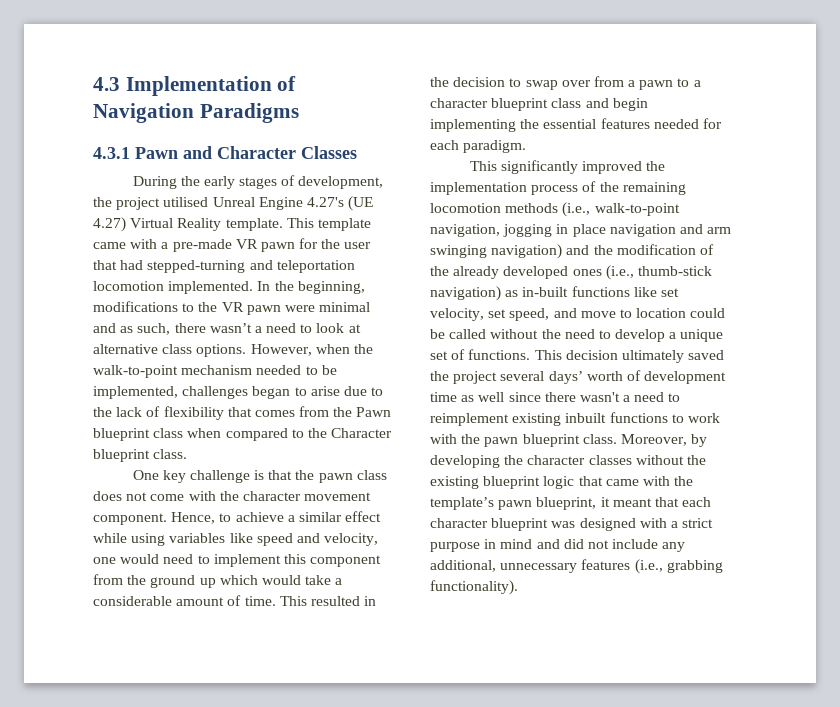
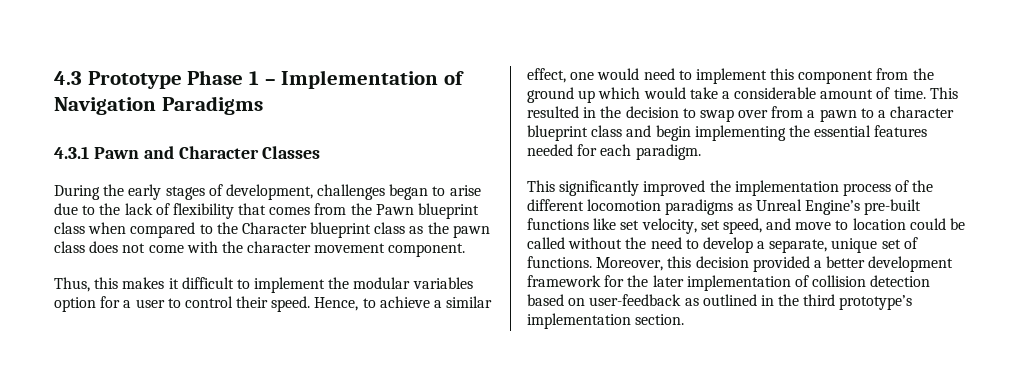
(120, 84) none -> [87,70,276,89] Prototype Phase 1 –
[93,196,374,211] [93,217,371,232] [93,238,372,252] [93,260,355,273] [93,281,365,294] [93,301,371,315] [93,323,361,335] [93,344,373,357] [93,365,337,378] [93,386,178,399] the project utilised Unreal Engine 4.27's (UE 4.27) Virtual Reality template. This template came with a pre-made VR pawn for the user that had stepped-turning and teleportation locomotion implemented. In the beginning, modifications to the VR pawn were minimal and as such, there wasn’t a need to look at alternative class options. However, when the walk-to-point mechanism needed to be implemented, -> (313, 192) none
[153,449,188,459] [132,470,293,483] class. // One key challenge is that -> [374,222,424,234] class as
(167, 519) none -> [54,277,473,293] [54,296,311,312] // Thus, this makes it difficult to implement the modular variables option for a user to control their speed.
[345,511,382,522] [93,533,379,546] effect while using variables like speed and velocity, -> [527,68,566,83] effect,
[622,182,686,195] [430,202,680,217] [430,224,732,237] [430,244,714,259] [430,265,712,280] [430,286,569,301] remaining locomotion methods (i.e., walk-to-point navigation, jogging in place navigation and arm swinging navigation) and the modification of the already developed ones (i.e., thumb-stick navigation) as in-built -> [527,199,922,215] different locomotion paradigms as Unreal Engine’s pre-built
(677, 335) none -> [769,239,828,253] separate,
[534,350,725,363] [430,370,727,384] [430,392,681,402] [430,412,720,426] [430,434,708,447] [430,455,706,468] [430,476,694,489] [430,497,712,510] [430,518,714,531] [430,539,686,552] [430,559,723,574] [430,580,518,595] This decision ultimately saved the project several days’ worth of development time as well since there wasn't a need to reimplement existing inbuilt functions to work with the pawn blueprint class. Moreover, by developing the character classes without the existing blueprint logic that came with the template’s pawn blueprint, it meant that each character blueprint was designed with a strict purpose in mind and did not include any additional, unnecessary features (i.e., grabbing functionality). -> [596,256,954,272] [527,275,931,291] [527,294,913,310] [527,313,685,329] Moreover, this decision provided a better development framework for the later implementation of collision detection based on user-feedback as outlined in the third prototype’s implementation section.

